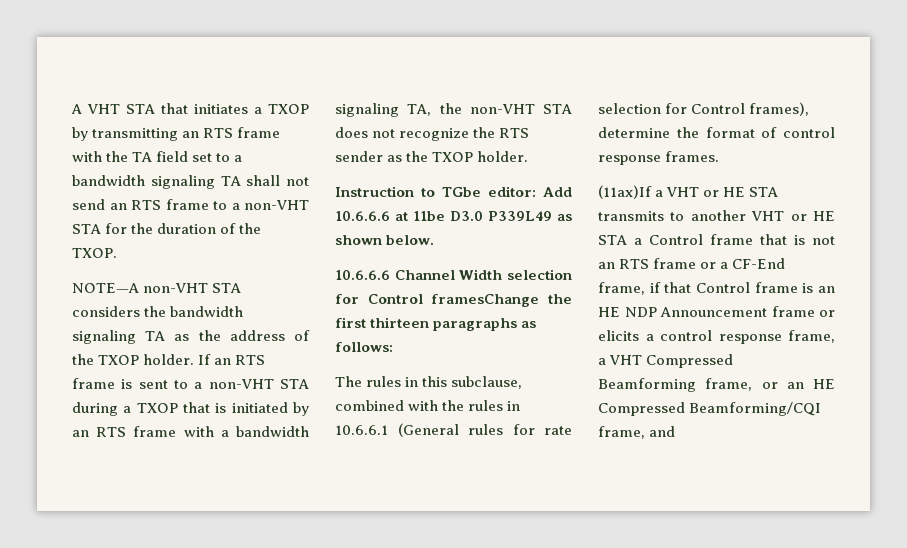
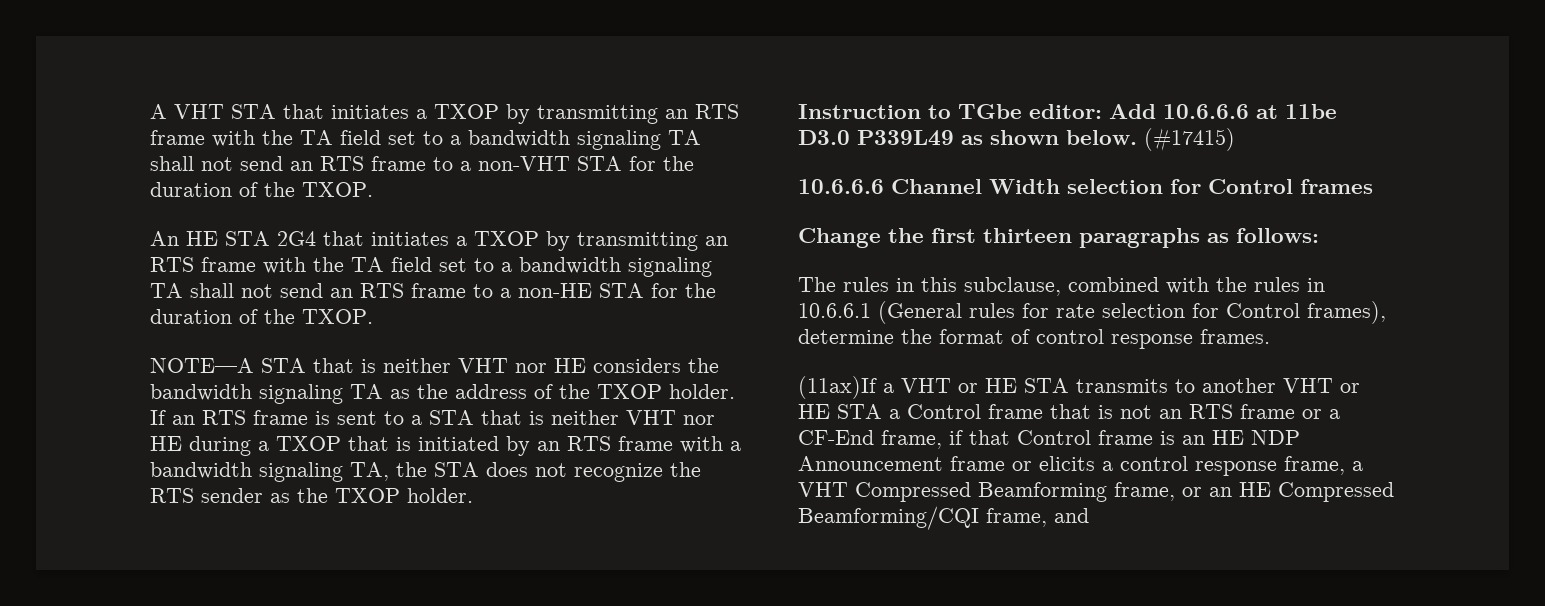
[72,283,242,293] NOTE—A non-VHT STA -> [150,231,728,251] [150,257,712,277] [150,283,716,298] [150,309,373,324] [150,358,586,373] An HE STA 2G4 that initiates a TXOP by transmitting an RTS frame with the TA field set to a bandwidth signaling TA shall not send an RTS frame to a non-HE STA for the duration of the TXOP. // NOTE—A STA that is neither VHT nor HE
[208,379,310,389] non-VHT STA -> [429,410,715,425] [150,436,182,451] STA that is neither VHT nor HE
[469,104,535,114] non-VHT -> (427, 469) none
(435, 240) none -> [1144,128,1235,151] (#17415)
[431,294,540,307] framesChange -> [1300,179,1373,194] [798,228,881,248] frames // Change

